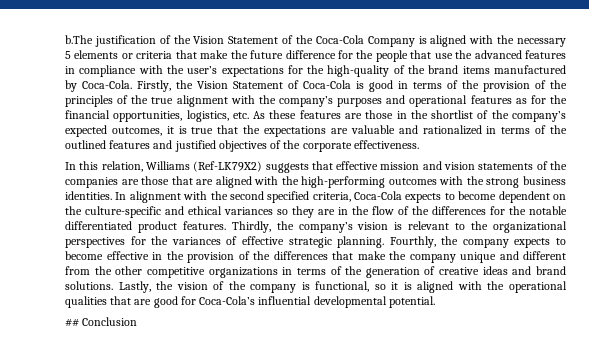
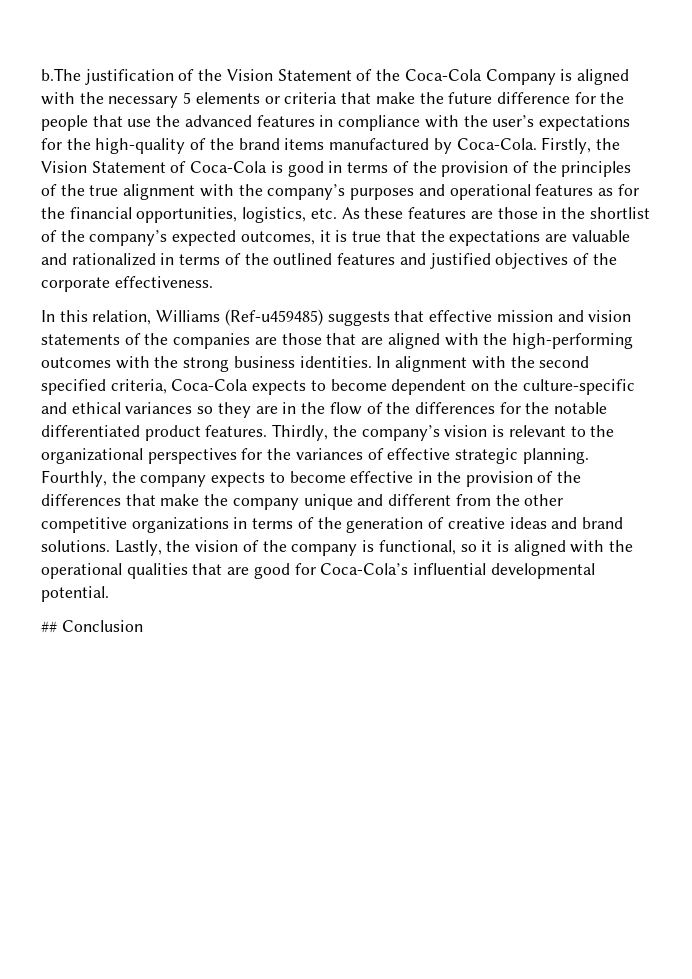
[193,161,263,172] (Ref-LK79X2) -> [224,309,323,326] (Ref-u459485)

